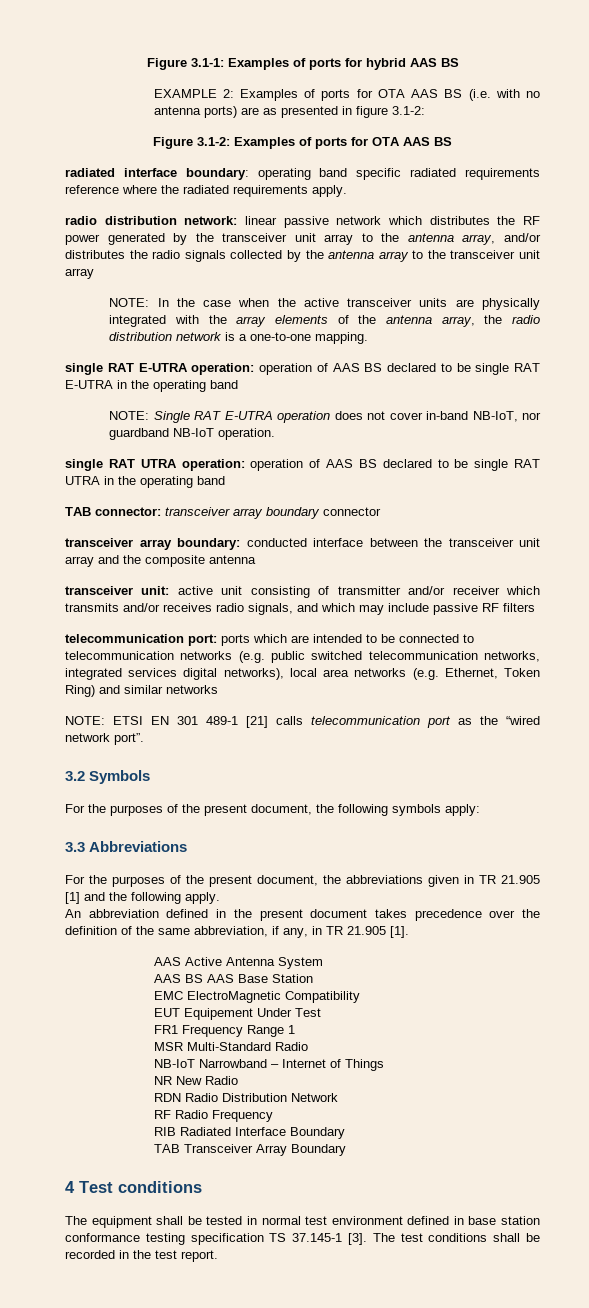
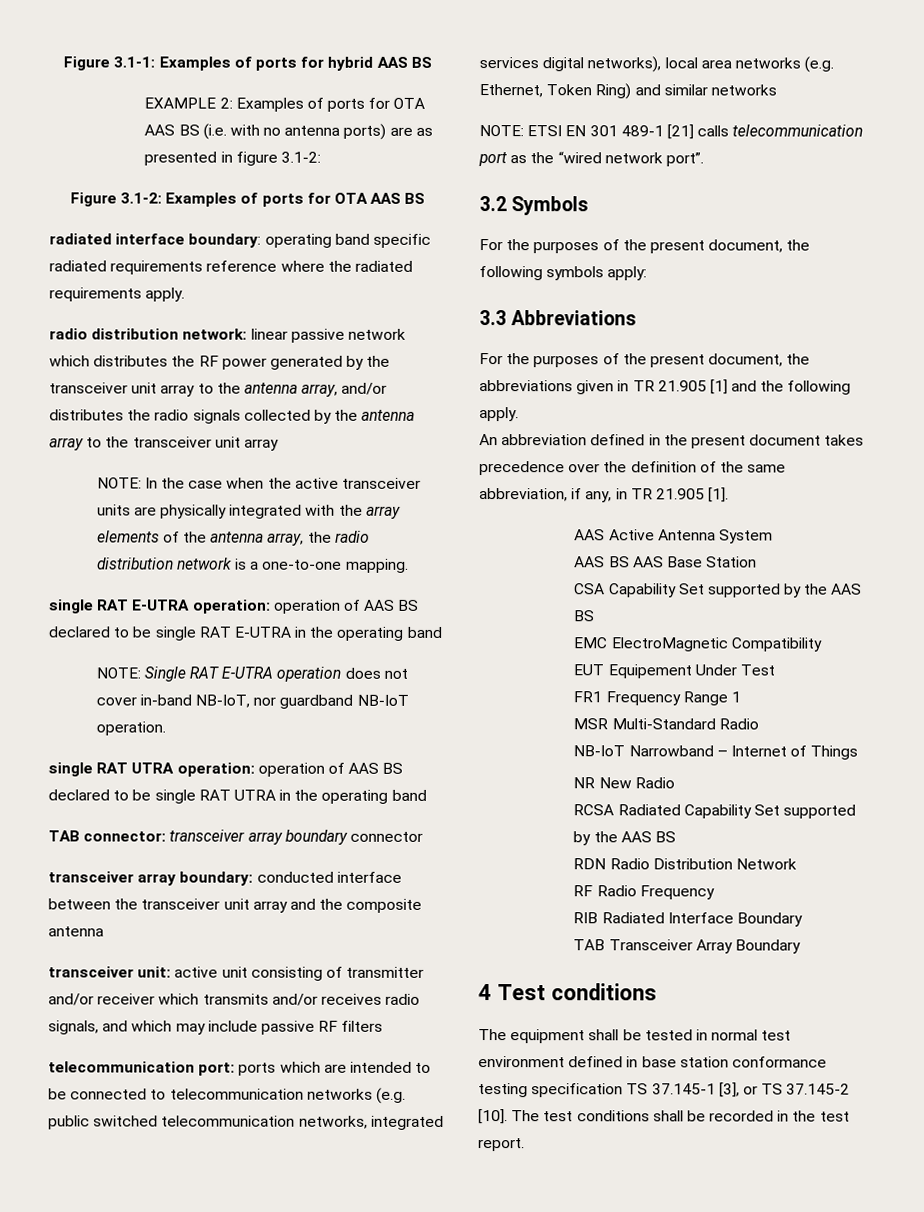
(313, 978) none -> [574,583,863,598] [573,610,595,622] // CSA Capability Set supported by the AAS BS
(238, 1080) none -> [573,804,857,819] [573,831,676,846] // RCSA Radiated Capability Set supported by the AAS BS
[348,1233,368,1245] [3]. -> [718,1082,851,1098] [478,1109,508,1125] [3], or TS 37.145-2 [10].

